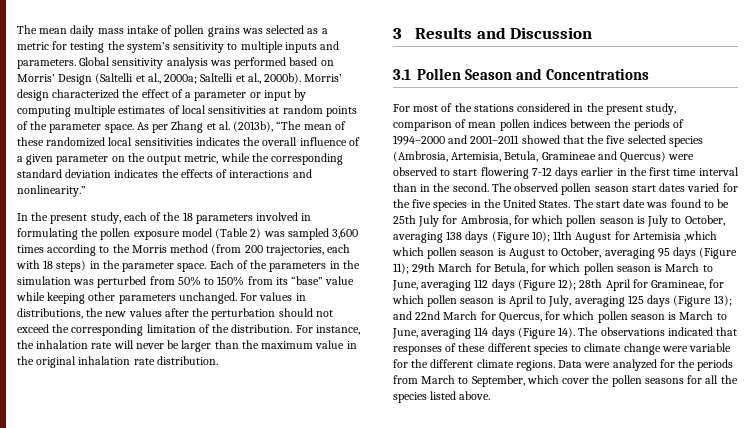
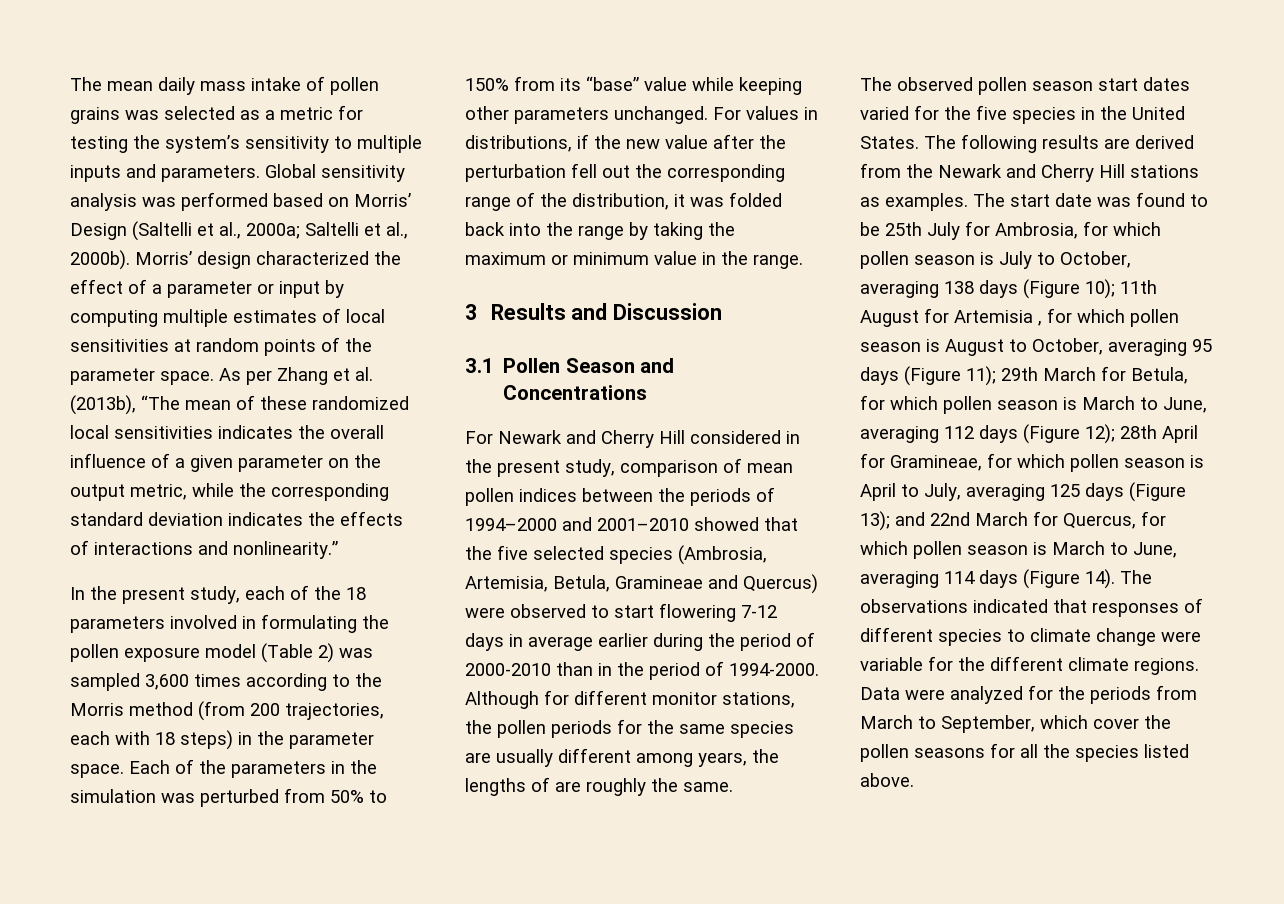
(83, 313) none -> [577,134,589,149] if
[128,308,162,317] values -> [665,135,708,149] value
[278,308,333,317] [17,324,360,336] [17,340,357,352] [17,356,218,368] should not exceed the corresponding limitation of the distribution. For instance, the inhalation rate will never be larger than the maximum value in the original inhalation rate distribution. -> [571,163,785,182] [465,192,782,211] [465,222,735,240] [465,251,803,269] fell out the corresponding range of the distribution, it was folded back into the range by taking the maximum or minimum value in the range.
[413,103,514,112] most of the stations -> [498,430,685,448] Newark and Cherry Hill
[470,135,520,144] 2001–2011 -> [597,518,689,531] 2001–2010
[581,167,739,176] [393,183,489,192] earlier in the first time interval than in the second. -> [509,632,815,651] [465,661,819,680] [465,690,795,709] [465,719,794,738] [465,748,779,767] [465,777,733,796] in average earlier during the period of 2000-2010 than in the period of 1994-2000. Although for different monitor stations, the pollen periods for the same species are usually different among years, the lengths of are roughly the same. //
(594, 203) none -> [961,134,1194,153] [860,163,1199,182] [860,193,1005,211] following results are derived from the Newark and Cherry Hill stations as examples. The
[684,231,718,242] ,which -> [1038,308,1072,326] , for
[458,343,486,352] these -> (1203, 605) none

